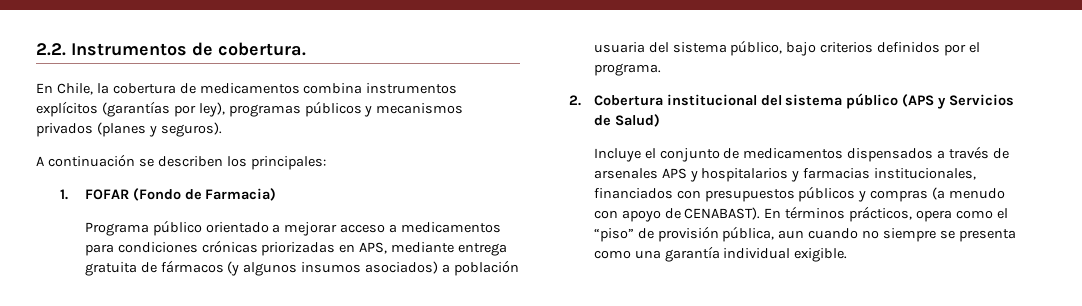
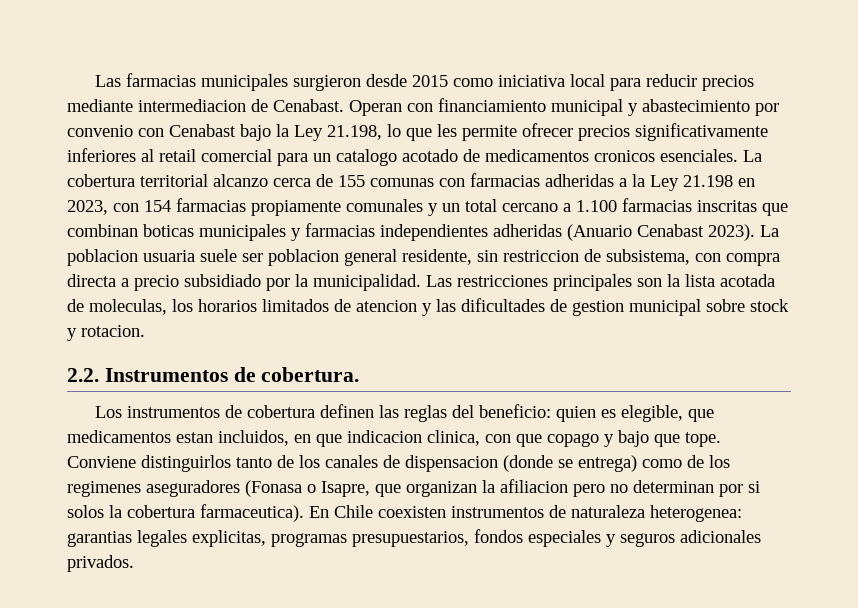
[36,42,306,56] [36,83,458,95] [36,101,464,117] [36,122,222,137] [36,154,326,170] [60,188,277,201] [84,220,502,236] [84,240,508,256] [84,260,519,276] [593,40,980,56] [593,63,661,76] [569,93,1015,109] [593,114,660,127] [593,146,1009,162] [593,168,977,182] [593,186,1006,202] [593,206,1008,222] [593,226,1016,242] [593,246,848,262] 2.2. Instrumentos de cobertura. // En Chile, la cobertura de medicamentos combina instrumentos explícitos (garantías por ley), programas públicos y mecanismos privados (planes y seguros). // A continuación se describen los principales: // 1. FOFAR (Fondo de Farmacia) // Programa público orientado a mejorar acceso a medicamentos para condiciones crónicas priorizadas en APS, mediante entrega gratuita de fármacos (y algunos insumos asociados) a población usuaria del sistema público, bajo criterios definidos por el programa. // 2. Cobertura institucional del sistema público (APS y Servicios de Salud) // Incluye el conjunto de medicamentos dispensados a través de arsenales APS y hospitalarios y farmacias institucionales, financiados con presupuestos públicos y compras (a menudo con apoyo de CENABAST). En términos prácticos, opera como el “piso” de provisión pública, aun cuando no siempre se presenta como una garantía individual exigible. -> [95,73,755,91] [67,98,779,116] [67,123,768,141] [67,148,762,166] [67,173,755,191] [67,198,788,216] [67,223,779,241] [67,249,780,266] [67,274,775,291] [67,298,789,316] [67,325,145,341] [67,367,360,382] [95,404,715,422] [67,430,721,447] [67,455,730,472] [67,479,760,497] [67,504,742,522] [67,529,761,547] [67,555,134,572] Las farmacias municipales surgieron desde 2015 como iniciativa local para reducir precios mediante intermediacion de Cenabast. Operan con financiamiento municipal y abastecimiento por convenio con Cenabast bajo la Ley 21.198, lo que les permite ofrecer precios significativamente inferiores al retail comercial para un catalogo acotado de medicamentos cronicos esenciales. La cobertura territorial alcanzo cerca de 155 comunas con farmacias adheridas a la Ley 21.198 en 2023, con 154 farmacias propiamente comunales y un total cercano a 1.100 farmacias inscritas que combinan boticas municipales y farmacias independientes adheridas (Anuario Cenabast 2023). La poblacion usuaria suele ser poblacion general residente, sin restriccion de subsistema, con compra directa a precio subsidiado por la municipalidad. Las restricciones principales son la lista acotada de moleculas, los horarios limitados de atencion y las dificultades de gestion municipal sobre stock y rotacion. // 2.2. Instrumentos de cobertura. // Los instrumentos de cobertura definen las reglas del beneficio: quien es elegible, que medicamentos estan incluidos, en que indicacion clinica, con que copago y bajo que tope. Conviene distinguirlos tanto de los canales de dispensacion (donde se entrega) como de los regimenes aseguradores (Fonasa o Isapre, que organizan la afiliacion pero no determinan por si solos la cobertura farmaceutica). En Chile coexisten instrumentos de naturaleza heterogenea: garantias legales explicitas, programas presupuestarios, fondos especiales y seguros adicionales privados.

